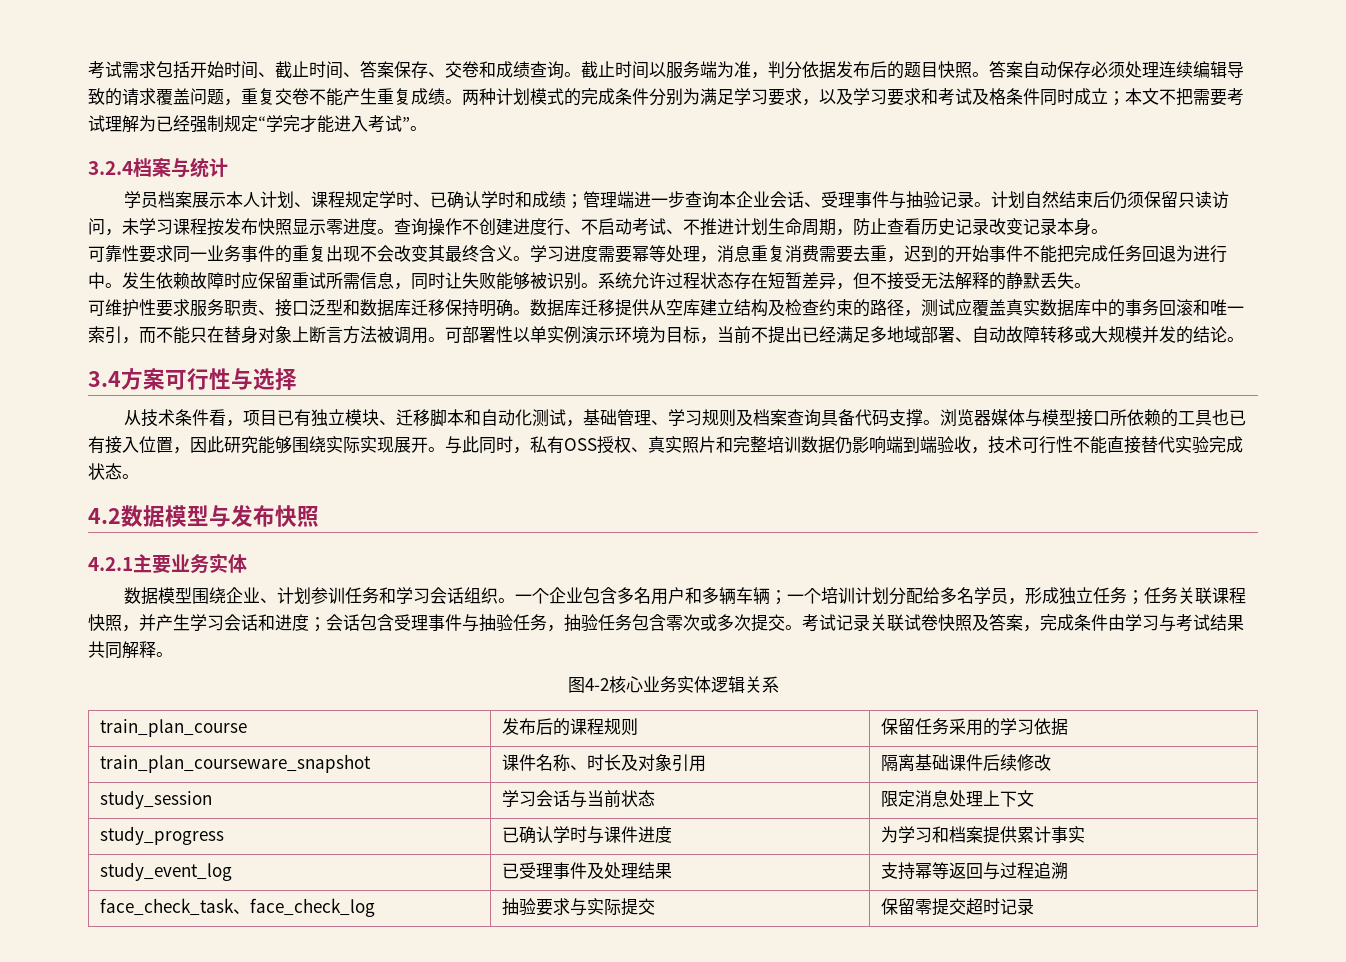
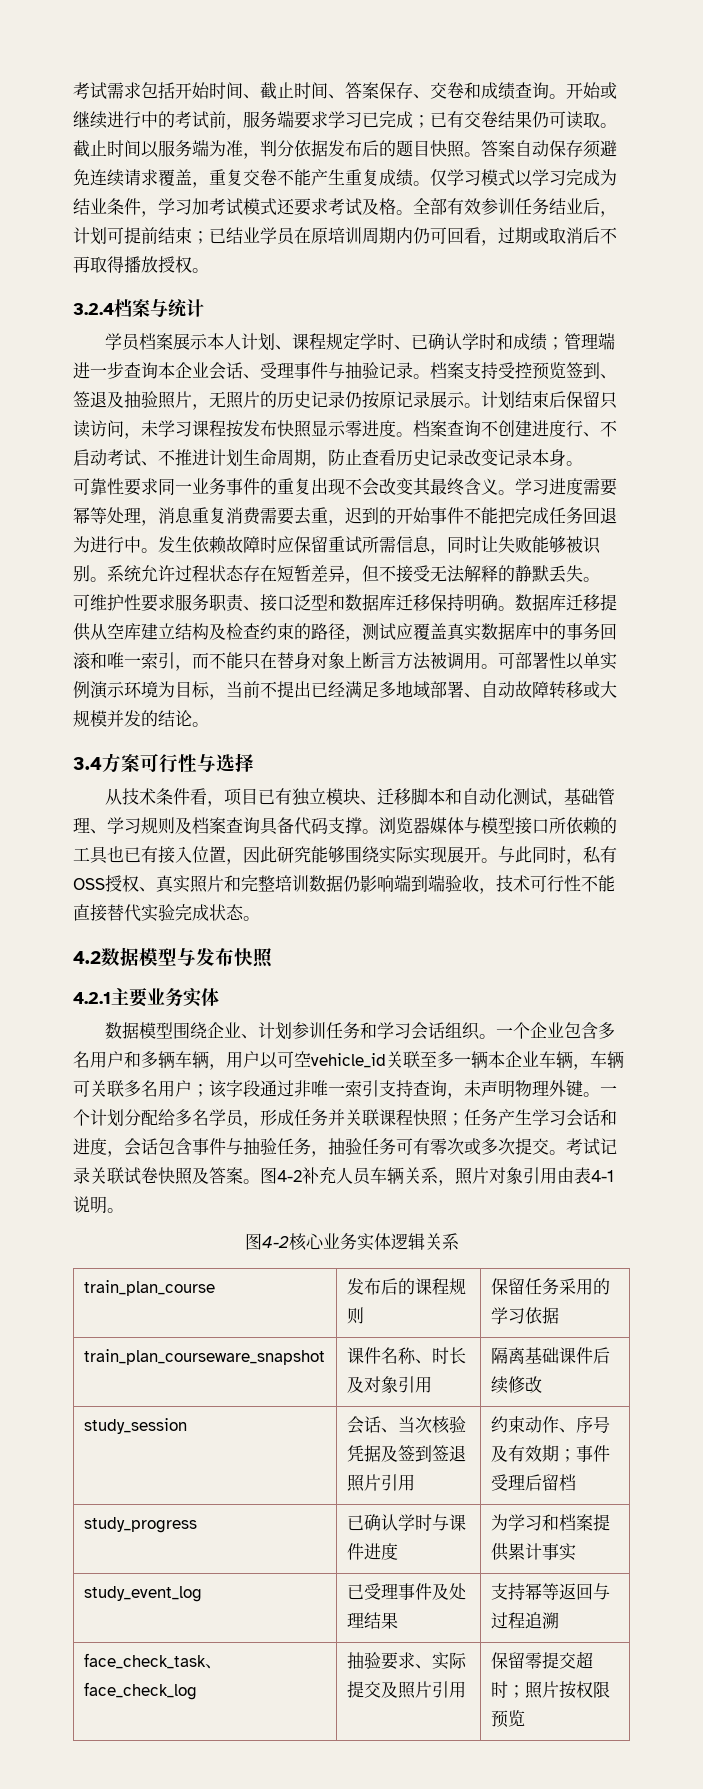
(581, 74) none -> [566,82,617,99] [73,110,617,130] 开始或继续进行中的考试前，服务端要求学习已完成；已有交卷结果仍可读取。
[1091,61,1244,78] [88,88,122,106] 必须处理连续编辑导致的 -> [583,140,617,158] [73,169,124,187] 须避免连续
[190,88,224,105] 问题 -> (192, 177) none
[462,88,1244,106] [88,115,410,133] 两种计划模式的完成条件分别为满足学习要求，以及学习要求和考试及格条件同时成立；本文不把需要考试理解为已经强制规定“学完才能进入考试” -> [430,169,617,187] [73,198,617,217] [73,227,617,246] [73,256,192,273] 仅学习模式以学习完成为结业条件，学习加考试模式还要求考试及格。全部有效参训任务结业后，计划可提前结束；已结业学员在原培训周期内仍可回看，过期或取消后不再取得播放授权
[990,191,1144,209] 计划自然结束后仍须 -> [430,362,617,380] [73,391,566,410] 档案支持受控预览签到、签退及抽验照片，无照片的历史记录仍按原记录展示。计划结束后
[394,218,462,236] 查询操作 -> [413,420,481,437] 档案查询
[769,587,855,605] ；一个培训 -> [209,1051,624,1070] [73,1080,617,1099] [73,1109,90,1126] ，用户以可空vehicle_id关联至多一辆本企业车辆，车辆可关联多名用户；该字段通过非唯一索引支持查询，未声明物理外键。一个
[1058,587,1178,605] 独立任务；任务 -> [294,1109,345,1126] 任务并
[122,614,156,632] ，并 -> [447,1109,498,1126] ；任务
[309,617,326,632] ； -> [107,1151,124,1157] ，
[394,614,428,631] 受理 -> (192, 1146) none
[632,614,666,631] 包含 -> [396,1138,430,1155] 可有
[1023,614,1244,632] [88,641,156,659] ，完成条件由学习与考试结果共同解释 -> [243,1166,614,1186] [73,1196,107,1214] 。图4-2补充人员车辆关系，照片对象引用由表4-1说明
[502,790,656,808] [881,790,1035,808] 学习会话与当前状态 | 限定消息处理上下文 -> [347,1416,467,1434] [347,1445,467,1462] [347,1474,416,1492] [491,1416,611,1433] [491,1445,611,1462] [491,1474,577,1491] 会话、当次核验凭据及签到签退照片引用 | 约束动作、序号及有效期；事件受理后留档
[570,898,588,916] 与 -> [415,1664,433,1669] 、
(656, 906) none -> [381,1681,467,1699] 及照片引用
[1000,898,1035,915] 记录 -> [508,1681,611,1699] [491,1710,526,1728] ；照片按权限预览

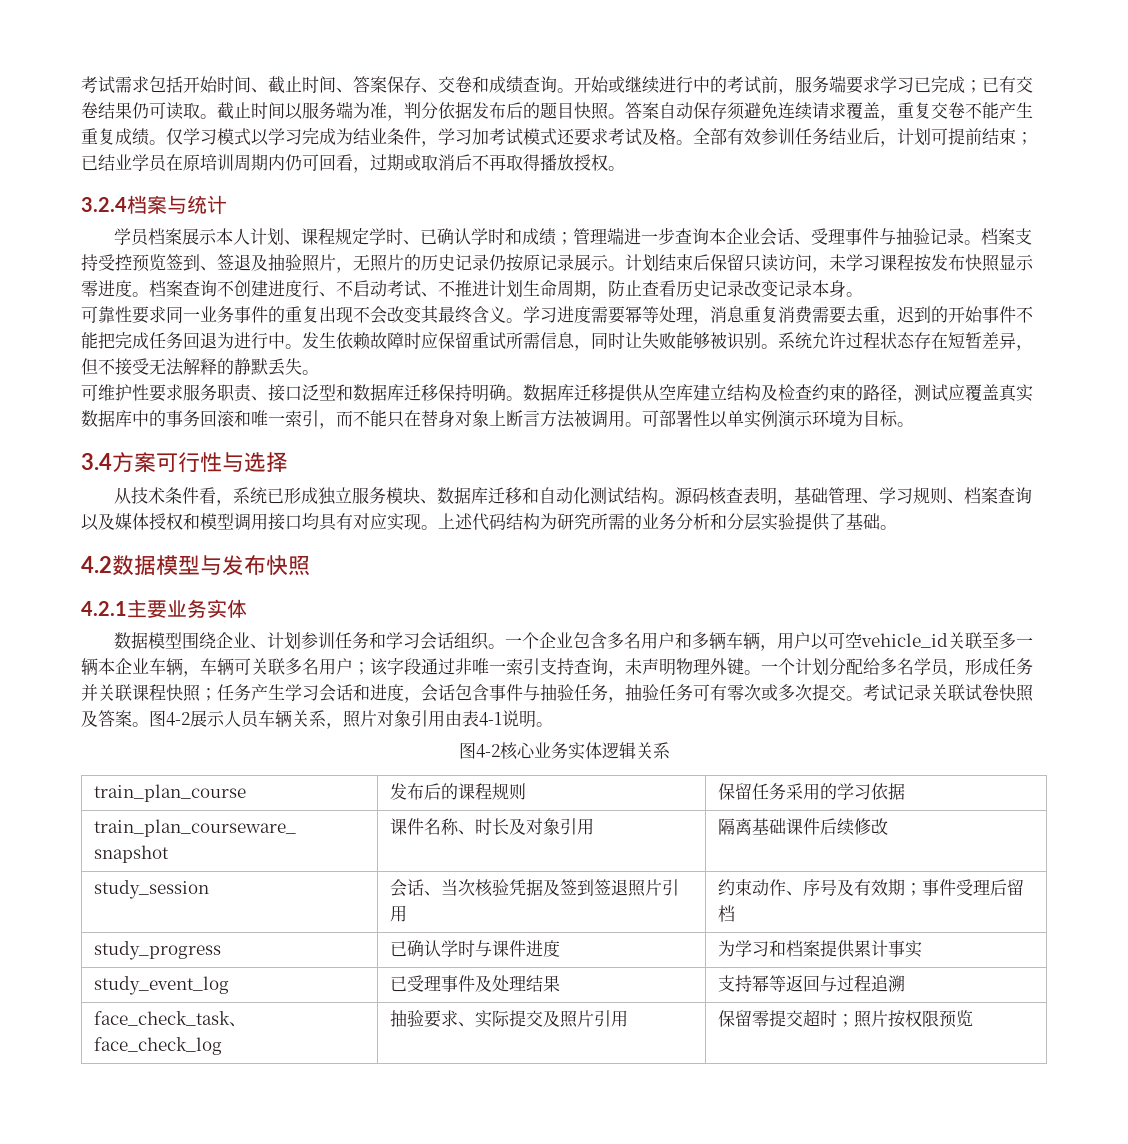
[209,681,617,700] [73,710,192,727] ，当前不提出已经满足多地域部署、自动故障转移或大规模并发的结论 -> (898, 418) none
[223,788,547,806] 项目已有独立模块、迁移脚本和自动化测试 -> [233,487,778,505] 系统已形成独立服务模块、数据库迁移和自动化测试结构。源码核查表明
[175,817,617,835] [73,846,617,865] [73,874,615,894] [73,904,244,922] 及档案查询具备代码支撑。浏览器媒体与模型接口所依赖的工具也已有接入位置，因此研究能够围绕实际实现展开。与此同时，私有OSS授权、真实照片和完整培训数据仍影响端到端验收，技术可行性不能直接替代实验完成状态 -> [947,487,1033,504] [81,513,880,531] 、档案查询以及媒体授权和模型调用接口均具有对应实现。上述代码结构为研究所需的业务分析和分层实验提供了基础
[302,1166,336,1184] 补充 -> [190,710,225,727] 展示

